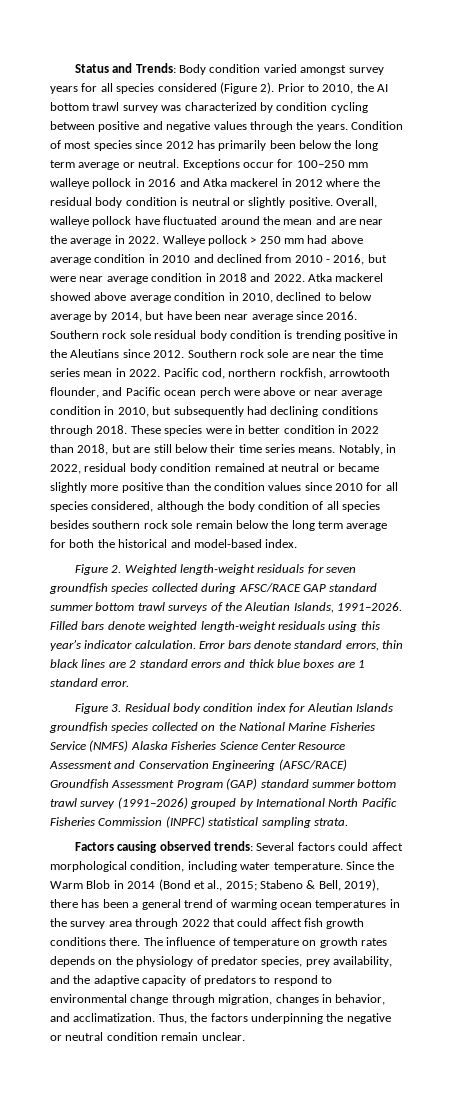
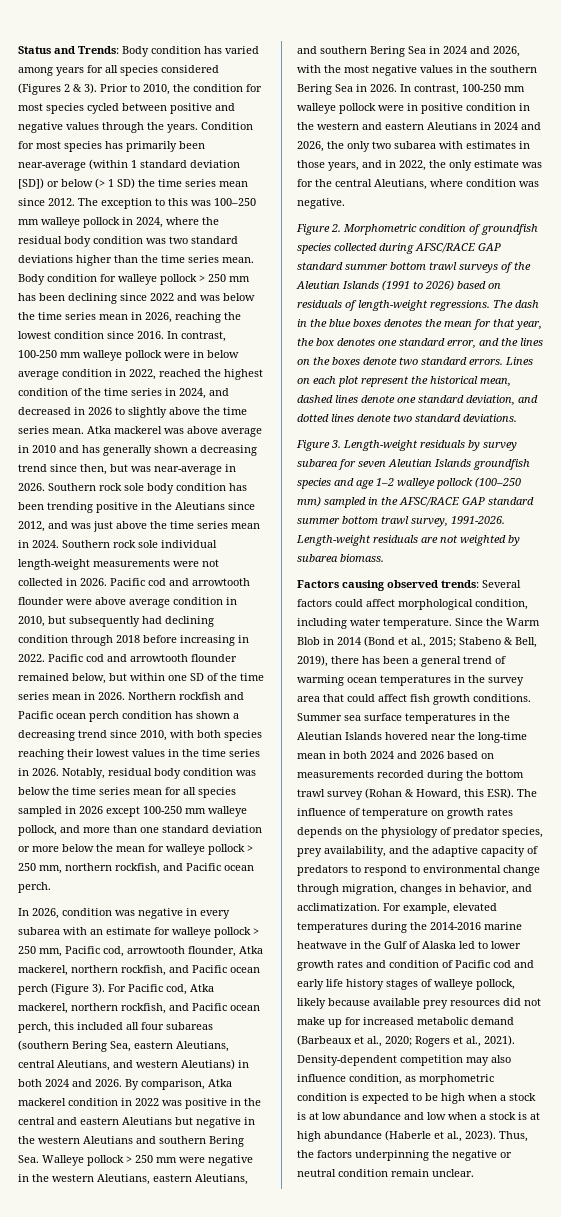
[263,64,384,75] varied amongst survey -> [204,46,259,54] [18,67,53,76] has varied among
[219,82,389,94] [50,102,368,113] (Figure 2). Prior to 2010, the AI bottom trawl survey was characterized by condition cycling -> [18,83,262,95] [18,103,119,114] (Figures 2 & 3). Prior to 2010, the condition for most species cycled
[50,140,194,151] of most species since 2012 -> [18,141,102,152] for most species
[299,140,378,151] [50,159,294,170] below the long term average or neutral. Exceptions occur for -> [18,159,240,171] [18,178,248,189] [18,198,211,209] near-average (within 1 standard deviation [SD]) or below (> 1 SD) the time series mean since 2012. The exception to this was
[148,178,323,187] 2016 and Atka mackerel in 2012 -> [136,217,163,228] 2024,
[180,197,377,208] [50,216,384,227] [50,235,363,246] [50,254,387,265] [50,273,384,284] [50,292,372,303] [50,311,358,322] [50,330,293,341] is neutral or slightly positive. Overall, walleye pollock have fluctuated around the mean and are near the average in 2022. Walleye pollock > 250 mm had above average condition in 2010 and declined from 2010 - 2016, but were near average condition in 2018 and 2022. Atka mackerel showed above average condition in 2010, declined to below average by 2014, but have been near average since 2016. Southern rock sole residual body condition is -> [146,236,238,244] [18,255,254,266] [18,274,250,285] [18,293,255,304] [18,312,241,323] [18,331,226,342] [18,350,239,361] [18,369,263,380] [18,388,229,399] [18,407,247,418] [18,426,262,437] [18,445,257,456] [18,464,236,475] [18,483,247,494] [18,502,44,510] was two standard deviations higher than the time series mean. Body condition for walleye pollock > 250 mm has been declining since 2022 and was below the time series mean in 2026, reaching the lowest condition since 2016. In contrast, 100-250 mm walleye pollock were in below average condition in 2022, reached the highest condition of the time series in 2024, and decreased in 2026 to slightly above the time series mean. Atka mackerel was above average in 2010 and has generally shown a decreasing trend since then, but was near-average in 2026. Southern rock sole body condition has been
[153,349,383,358] [50,368,390,379] [50,387,338,398] 2012. Southern rock sole are near the time series mean in 2022. Pacific cod, northern rockfish, arrowtooth flounder, and Pacific ocean perch were above or near -> [18,521,260,532] [18,540,217,548] [18,559,219,570] [18,578,250,586] [18,597,126,605] 2012, and was just above the time series mean in 2024. Southern rock sole individual length-weight measurements were not collected in 2026. Pacific cod and arrowtooth flounder were above
[321,406,378,415] [50,425,380,436] [50,444,397,455] [50,463,379,474] [50,482,398,493] [50,501,380,512] [50,520,388,531] [50,539,298,548] [74,564,357,575] conditions through 2018. These species were in better condition in 2022 than 2018, but are still below their time series means. Notably, in 2022, residual body condition remained at neutral or became slightly more positive than the condition values since 2010 for all species considered, although the body condition of all species besides southern rock sole remain below the long term average for both the historical and model-based index. // Figure 2. Weighted length-weight residuals for seven -> [18,635,249,646] [18,654,237,662] [18,673,264,684] [18,692,244,700] [18,711,239,722] [18,730,262,741] [18,749,260,760] [18,768,256,779] [18,787,236,798] [18,806,247,817] [18,825,262,836] [18,844,253,855] [18,863,254,874] [18,882,51,893] [18,908,230,919] [18,927,259,938] [18,946,263,957] [18,965,260,976] [18,983,214,995] [18,1003,260,1014] [18,1022,213,1033] [18,1040,229,1052] [18,1059,249,1071] [18,1079,232,1090] [18,1098,261,1109] [18,1117,255,1128] [18,1136,244,1147] [18,1155,253,1166] [18,1174,248,1185] [297,46,520,57] [297,65,537,76] [297,84,525,95] [297,103,530,114] [297,122,541,130] [297,141,530,152] [297,160,542,171] [297,179,539,190] [297,198,345,209] [296,224,481,235] condition through 2018 before increasing in 2022. Pacific cod and arrowtooth flounder remained below, but within one SD of the time series mean in 2026. Northern rockfish and Pacific ocean perch condition has shown a decreasing trend since 2010, with both species reaching their lowest values in the time series in 2026. Notably, residual body condition was below the time series mean for all species sampled in 2026 except 100-250 mm walleye pollock, and more than one standard deviation or more below the mean for walleye pollock > 250 mm, northern rockfish, and Pacific ocean perch. // In 2026, condition was negative in every subarea with an estimate for walleye pollock > 250 mm, Pacific cod, arrowtooth flounder, Atka mackerel, northern rockfish, and Pacific ocean perch (Figure 3). For Pacific cod, Atka mackerel, northern rockfish, and Pacific ocean perch, this included all four subareas (southern Bering Sea, eastern Aleutians, central Aleutians, and western Aleutians) in both 2024 and 2026. By comparison, Atka mackerel condition in 2022 was positive in the central and eastern Aleutians but negative in the western Aleutians and southern Bering Sea. Walleye pollock > 250 mm were negative in the western Aleutians, eastern Aleutians, and southern Bering Sea in 2024 and 2026, with the most negative values in the southern Bering Sea in 2026. In contrast, 100-250 mm walleye pollock were in positive condition in the western and eastern Aleutians in 2024 and 2026, the only two subarea with estimates in those years, and in 2022, the only estimate was for the central Aleutians, where condition was negative. // Figure 2. Morphometric condition of
[293,602,402,613] [50,621,380,632] [50,639,403,651] [50,659,366,668] [50,678,130,687] [74,703,393,714] [49,722,375,733] [50,740,346,752] [49,759,347,771] [50,778,397,790] [50,797,397,809] [50,816,348,828] Islands, 1991–2026. Filled bars denote weighted length-weight residuals using this year’s indicator calculation. Error bars denote standard errors, thin black lines are 2 standard errors and thick blue boxes are 1 standard error. // Figure 3. Residual body condition index for Aleutian Islands groundfish species collected on the National Marine Fisheries Service (NMFS) Alaska Fisheries Science Center Resource Assessment and Conservation Engineering (AFSC/RACE) Groundfish Assessment Program (GAP) standard summer bottom trawl survey (1991–2026) grouped by International North Pacific Fisheries Commission (INPFC) statistical sampling strata. -> [342,280,501,291] [297,300,539,311] [297,319,542,330] [297,338,543,349] [297,357,533,365] [297,376,511,387] [297,395,538,406] [297,414,517,423] [296,440,517,451] [297,459,530,470] [297,477,521,489] [297,496,534,508] [297,516,505,527] [296,535,520,546] [297,554,384,562] Islands (1991 to 2026) based on residuals of length-weight regressions. The dash in the blue boxes denotes the mean for that year, the box denotes one standard error, and the lines on the boxes denote two standard errors. Lines on each plot represent the historical mean, dashed lines denote one standard deviation, and dotted lines denote two standard deviations. // Figure 3. Length-weight residuals by survey subarea for seven Aleutian Islands groundfish species and age 1–2 walleye pollock (100–250 mm) sampled in the AFSC/RACE GAP standard summer bottom trawl survey, 1991-2026. Length-weight residuals are not weighted by subarea biomass.
[135,918,210,929] through 2022 -> (320, 699) none
[50,937,141,946] conditions there. -> [473,694,531,702] [297,713,510,724] [297,732,527,743] [297,751,494,759] [297,770,524,781] [297,788,514,800] conditions. Summer sea surface temperatures in the Aleutian Islands hovered near the long-time mean in both 2024 and 2026 based on measurements recorded during the bottom trawl survey (Rohan & Howard, this ESR).
(156, 1017) none -> [383,903,497,914] [297,922,522,933] [297,941,521,949] [297,960,534,971] [297,979,515,990] [297,998,541,1009] [297,1017,514,1028] [297,1035,515,1047] [297,1055,511,1066] [297,1074,494,1085] [297,1093,536,1104] [297,1112,540,1120] [297,1130,496,1142] For example, elevated temperatures during the 2014-2016 marine heatwave in the Gulf of Alaska led to lower growth rates and condition of Pacific cod and early life history stages of walleye pollock, likely because available prey resources did not make up for increased metabolic demand (Barbeaux et al., 2020; Rogers et al., 2021). Density-dependent competition may also influence condition, as morphometric condition is expected to be high when a stock is at low abundance and low when a stock is at high abundance (Haberle et al., 2023).

